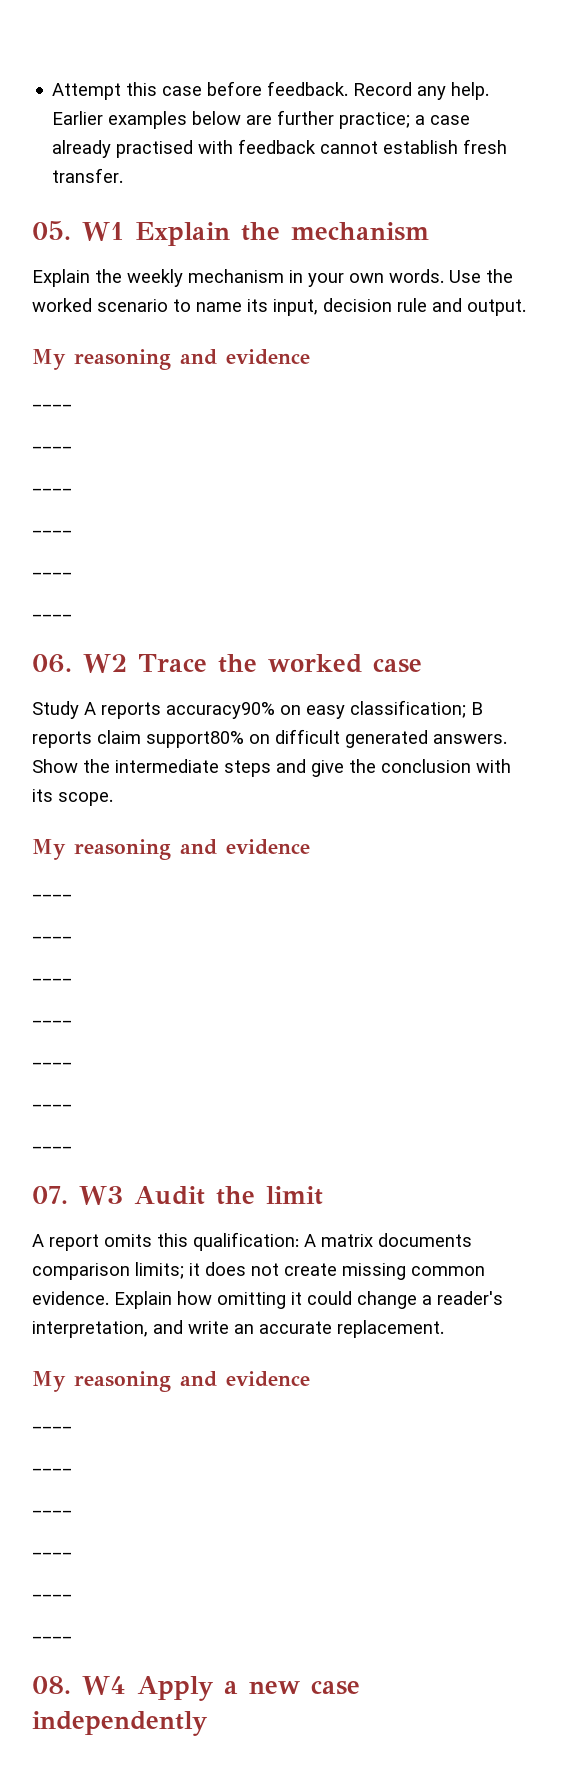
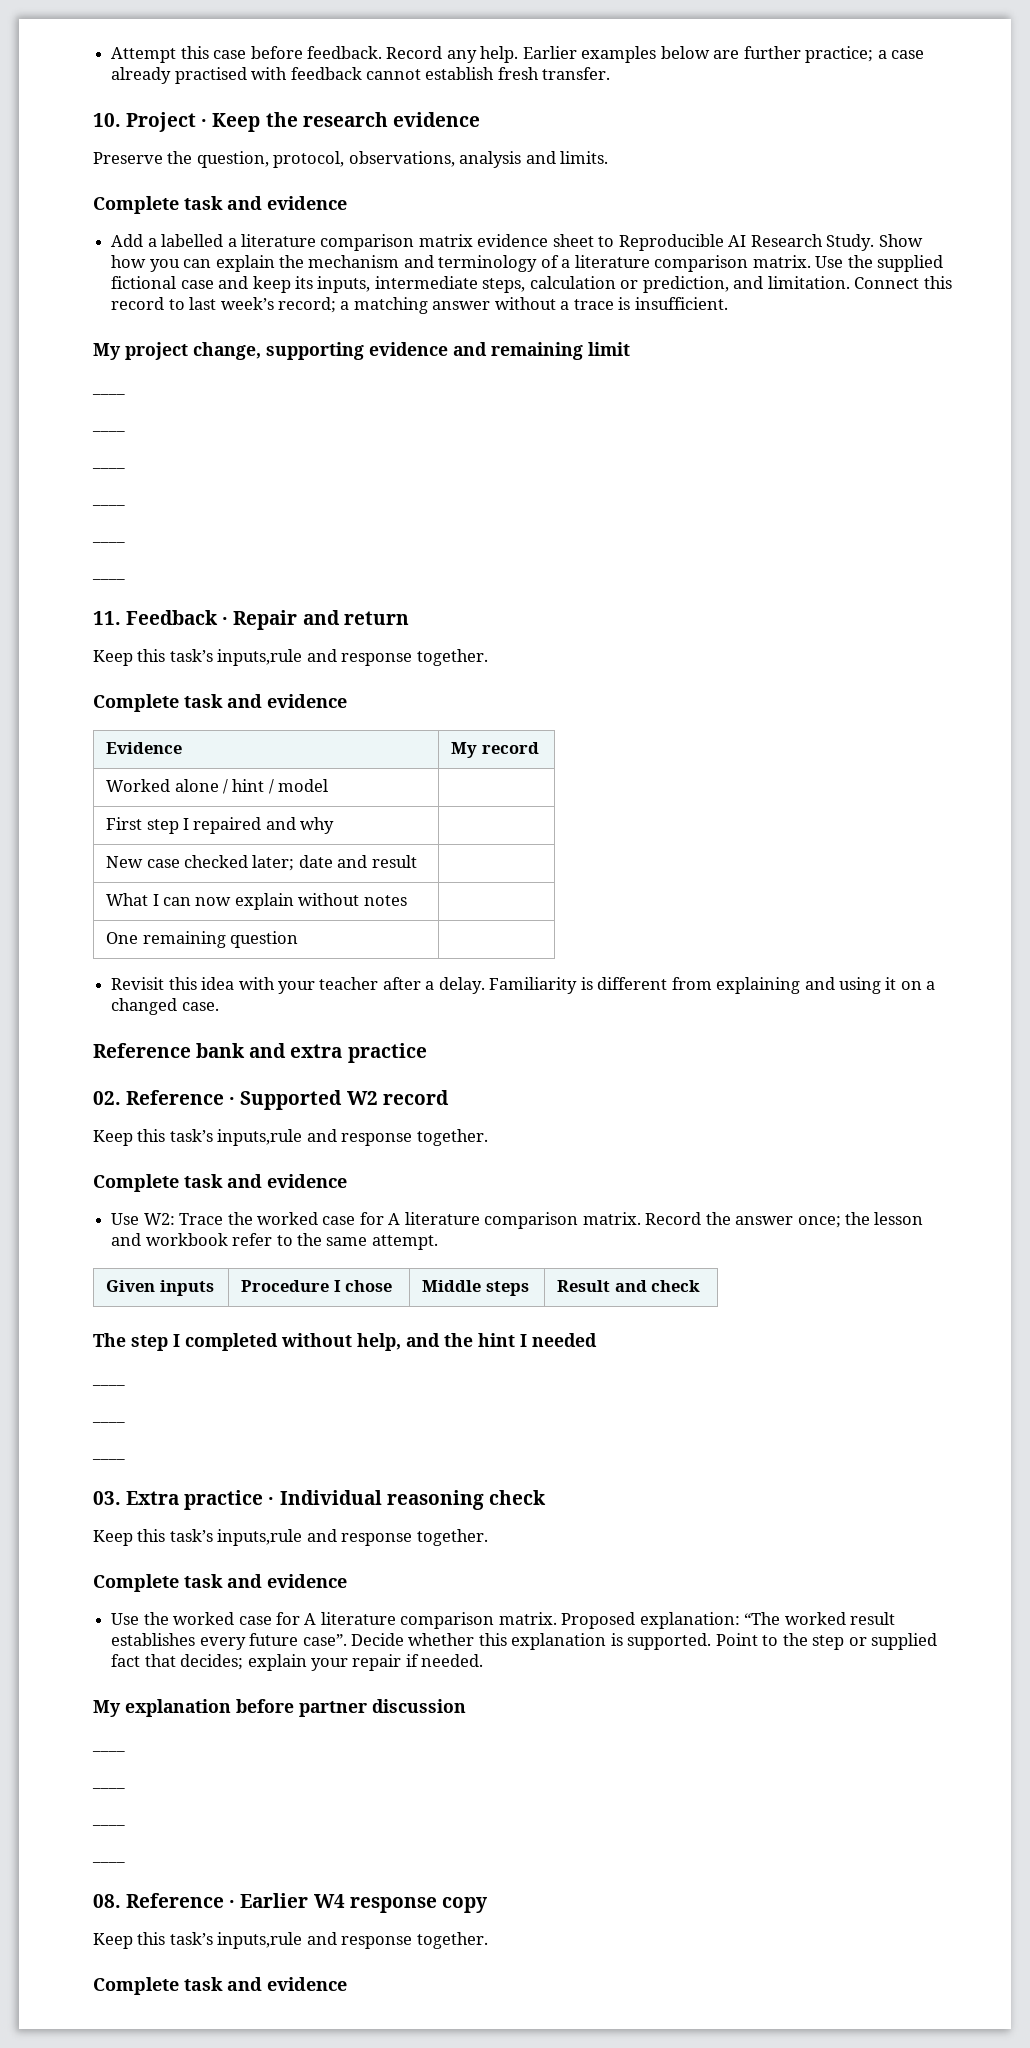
[32,221,429,246] [32,269,513,287] [32,298,526,316] [32,349,310,370] [32,404,72,407] [32,446,72,449] [32,488,72,491] [32,530,72,533] [32,572,72,575] [32,614,72,617] [32,654,422,673] [32,700,483,719] [32,729,507,748] [32,759,511,777] [32,789,113,806] [32,839,310,860] [32,894,72,897] [32,936,72,939] [32,978,72,981] [32,1020,72,1023] [32,1062,72,1065] [32,1104,72,1107] [32,1146,72,1149] [32,1186,323,1205] [32,1232,472,1251] [32,1262,485,1280] [32,1291,503,1309] [32,1320,444,1338] [32,1371,310,1392] [32,1426,72,1429] [32,1468,72,1471] 05. W1 Explain the mechanism // Explain the weekly mechanism in your own words. Use the worked scenario to name its input, decision rule and output. // My reasoning and evidence // ____ // ____ // ____ // ____ // ____ // ____ // 06. W2 Trace the worked case // Study A reports accuracy90% on easy classification; B reports claim support80% on difficult generated answers. Show the intermediate steps and give the conclusion with its scope. // My reasoning and evidence // ____ // ____ // ____ // ____ // ____ // ____ // ____ // 07. W3 Audit the limit // A report omits this qualification: A matrix documents comparison limits; it does not create missing common evidence. Explain how omitting it could change a reader's interpretation, and write an accurate replacement. // My reasoning and evidence // ____ // ____ -> [93,112,480,132] [93,151,609,168] [93,196,347,214] [111,234,923,251] [111,255,943,272] [111,276,952,293] [111,297,728,314] [93,342,630,360] [92,393,125,395] [92,430,125,432] [92,467,125,469] [92,504,125,506] [92,541,125,543] [92,578,125,580] [93,610,409,630] [93,649,488,666] [93,694,347,712] [106,742,183,754] [451,742,539,758] [106,779,329,794] [106,817,335,834] [106,855,417,871] [106,893,407,910] [106,931,298,948] [111,977,936,994] [111,998,219,1015] [93,1043,427,1063] [93,1090,449,1110] [93,1129,488,1146] [93,1174,347,1192] [111,1212,924,1229] [111,1233,438,1250] [106,1280,214,1296] [241,1280,392,1292] [422,1280,529,1296] [557,1280,700,1292] [93,1333,597,1351] [92,1384,125,1386] [92,1421,125,1423] [92,1458,125,1460] [93,1490,546,1510] [93,1529,488,1546] [93,1574,347,1592] [111,1612,896,1629] [111,1633,937,1650] [111,1654,484,1671] [93,1699,466,1717] 10. Project · Keep the research evidence // Preserve the question, protocol, observations, analysis and limits. // Complete task and evidence // Add a labelled a literature comparison matrix evidence sheet to Reproducible AI Research Study. Show how you can explain the mechanism and terminology of a literature comparison matrix. Use the supplied fictional case and keep its inputs, intermediate steps, calculation or prediction, and limitation. Connect this record to last week’s record; a matching answer without a trace is insufficient. // My project change, supporting evidence and remaining limit // ____ // ____ // ____ // ____ // ____ // ____ // 11. Feedback · Repair and return // Keep this task’s inputs,rule and response together. // Complete task and evidence // Evidence | My record // Worked alone / hint / model | // First step I repaired and why | // New case checked later; date and result | // What I can now explain without notes | // One remaining question | // Revisit this idea with your teacher after a delay. Familiarity is different from explaining and using it on a changed case. // Reference bank and extra practice // 02. Reference · Supported W2 record // Keep this task’s inputs,rule and response together. // Complete task and evidence // Use W2: Trace the worked case for A literature comparison matrix. Record the answer once; the lesson and workbook refer to the same attempt. // Given inputs | Procedure I chose | Middle steps | Result and check // The step I completed without help, and the hint I needed // ____ // ____ // ____ // 03. Extra practice · Individual reasoning check // Keep this task’s inputs,rule and response together. // Complete task and evidence // Use the worked case for A literature comparison matrix. Proposed explanation: “The worked result establishes every future case”. Decide whether this explanation is supported. Point to the step or supplied fact that decides; explain your repair if needed. // My explanation before partner discussion
[82,1676,360,1701] [32,1711,208,1736] W4 Apply a new case independently -> [126,1893,487,1913] [93,1932,488,1949] [93,1977,347,1995] Reference · Earlier W4 response copy // Keep this task’s inputs,rule and response together. // Complete task and evidence

